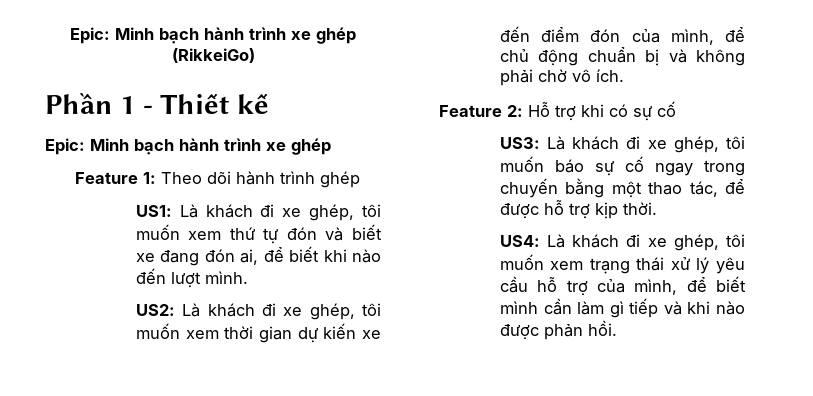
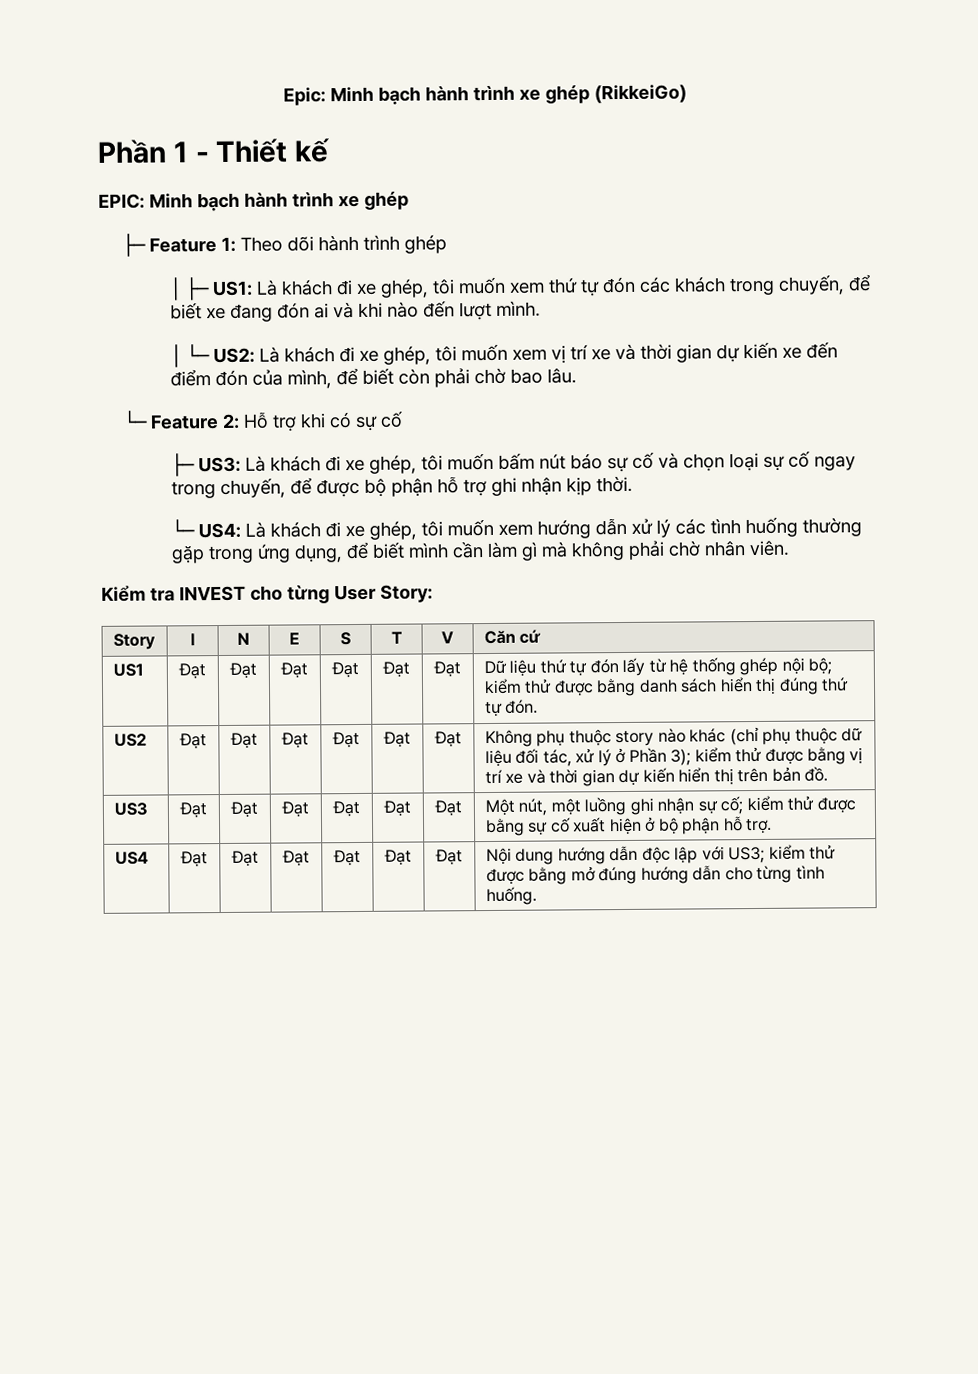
[45,138,85,155] Epic: -> [98,193,145,209] EPIC:
(331, 146) none -> [121,233,146,257] ├─
(361, 179) none -> [169,277,211,301] │ ├─
[325,227,344,241] và -> [639,274,872,296] các khách trong chuyến, để
[240,246,320,265] ai, để biết -> [314,302,355,319] ai và
(248, 277) none -> [170,344,211,368] │ └─
(219, 334) none -> [551,343,637,364] vị trí xe và
[499,47,745,66] [499,69,624,86] chủ động chuẩn bị và không phải chờ vô ích. // -> [362,367,578,388] [122,410,148,429] biết còn phải chờ bao lâu. // └─
(677, 109) none -> [171,453,196,477] ├─
(544, 164) none -> [498,453,567,470] bấm nút
[654,160,745,176] [499,178,745,198] [499,200,590,219] ngay trong chuyến bằng một thao tác, để được hỗ trợ -> [658,451,857,472] [171,476,563,499] và chọn loại sự cố ngay trong chuyến, để được bộ phận hỗ trợ ghi nhận
(657, 208) none -> [171,519,196,538] └─
[589,257,745,274] [499,276,678,296] trạng thái xử lý yêu cầu hỗ trợ của mình, -> [537,517,863,539] [171,543,344,564] hướng dẫn xử lý các tình huống thường gặp trong ứng dụng,
[629,298,745,318] [499,320,617,340] tiếp và khi nào được phản hồi. -> [541,540,791,561] [101,584,433,604] [112,633,156,650] [190,633,195,646] [237,632,250,645] [289,632,300,645] [340,632,351,646] [390,631,403,644] [441,631,454,644] [483,629,542,645] [112,663,144,677] [178,663,206,679] [229,662,257,678] [280,662,308,678] [331,661,359,678] [382,661,410,677] [433,661,461,677] [483,657,832,676] [483,677,850,697] [484,699,539,717] [113,733,147,747] [179,733,207,749] [230,732,258,748] [281,732,309,748] [332,731,360,748] [383,731,411,747] [434,731,462,747] [484,726,864,748] [484,746,864,767] [484,766,828,787] [113,802,148,816] [179,802,207,818] [230,801,258,817] [281,801,309,817] [332,800,360,817] [383,800,411,816] [434,800,462,816] [484,795,856,816] [484,816,773,837] [114,851,149,865] [180,851,208,867] [231,850,259,866] [282,850,310,866] [333,849,361,866] [384,849,412,865] [435,849,463,865] [485,844,837,865] [485,865,825,885] [485,886,537,906] mà không phải chờ nhân viên. // Kiểm tra INVEST cho từng User Story: // Story | I | N | E | S | T | V | Căn cứ // US1 | Đạt | Đạt | Đạt | Đạt | Đạt | Đạt | Dữ liệu thứ tự đón lấy từ hệ thống ghép nội bộ; kiểm thử được bằng danh sách hiển thị đúng thứ tự đón. // US2 | Đạt | Đạt | Đạt | Đạt | Đạt | Đạt | Không phụ thuộc story nào khác (chỉ phụ thuộc dữ liệu đối tác, xử lý ở Phần 3); kiểm thử được bằng vị trí xe và thời gian dự kiến hiển thị trên bản đồ. // US3 | Đạt | Đạt | Đạt | Đạt | Đạt | Đạt | Một nút, một luồng ghi nhận sự cố; kiểm thử được bằng sự cố xuất hiện ở bộ phận hỗ trợ. // US4 | Đạt | Đạt | Đạt | Đạt | Đạt | Đạt | Nội dung hướng dẫn độc lập với US3; kiểm thử được bằng mở đúng hướng dẫn cho từng tình huống.

